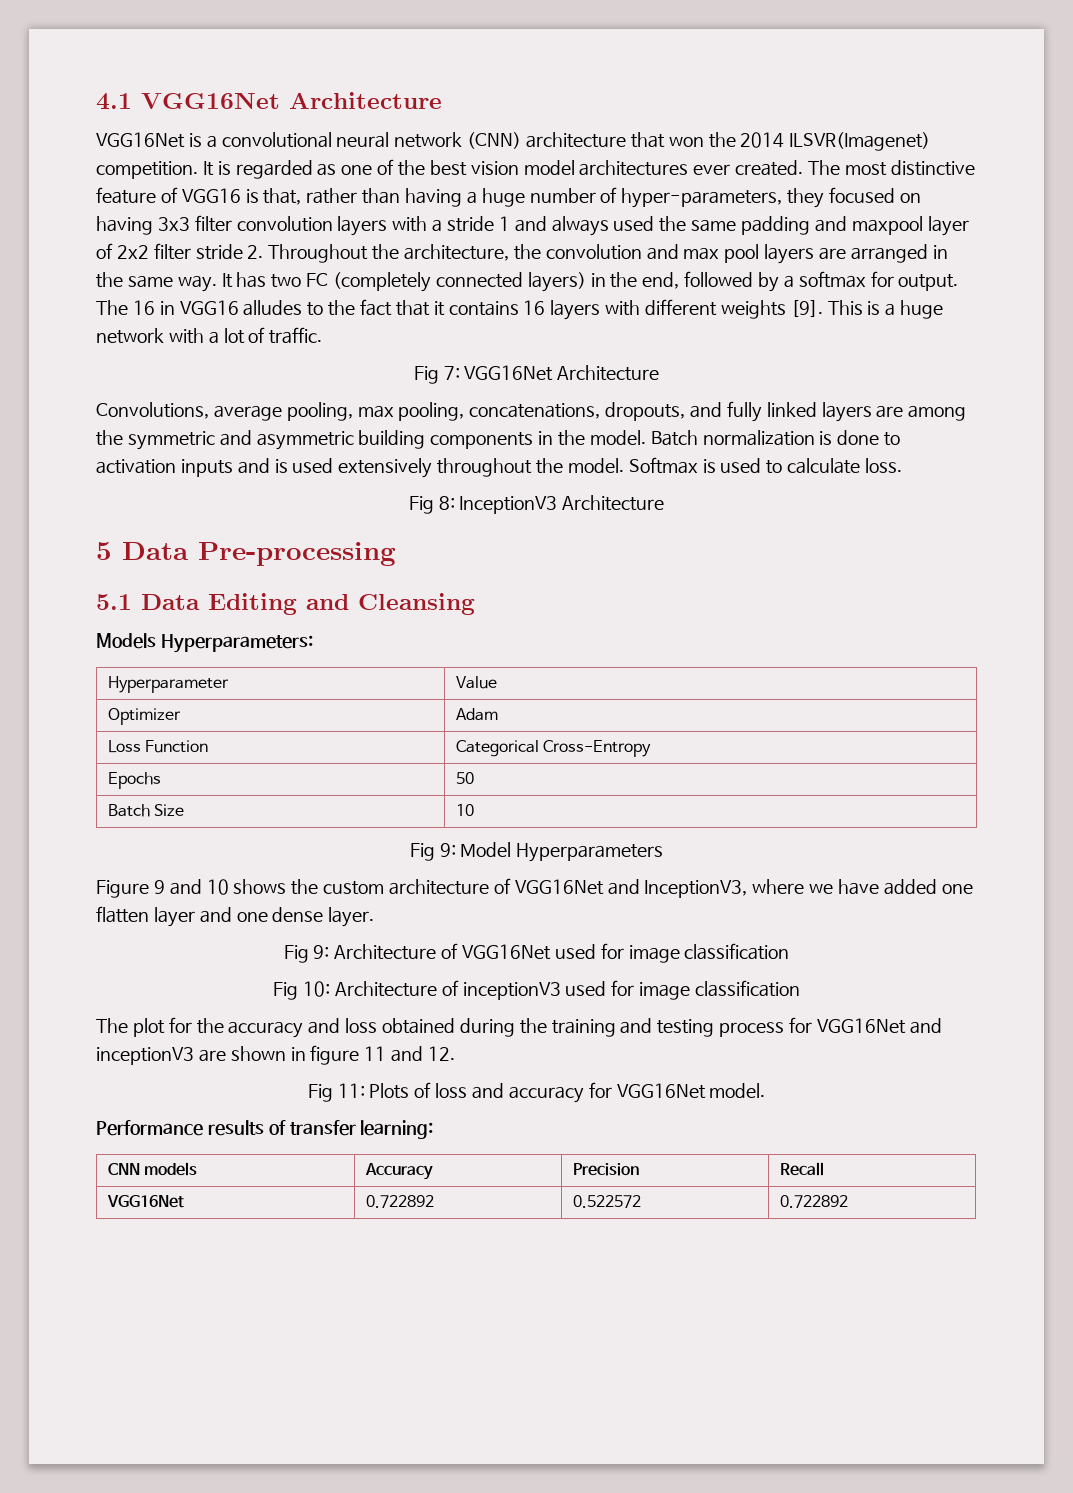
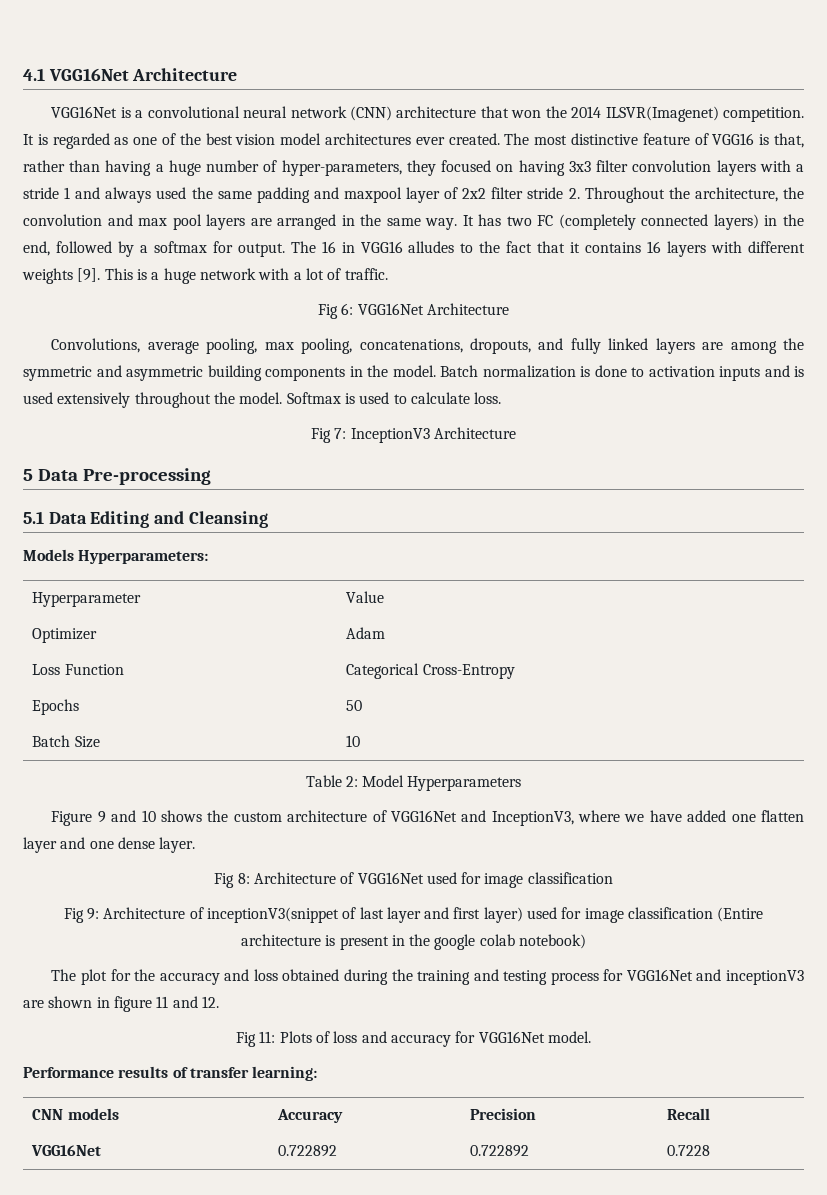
[443,366,460,380] 7: -> [341,303,354,315] 6:
[438,496,455,510] 8: -> [334,428,347,439] 7:
[409,843,456,861] Fig 9: -> [305,775,358,787] Table 2:
[313,945,330,959] 9: -> [237,873,250,884] 8:
[302,980,800,1000] 10: Architecture of inceptionV3 used for image classification -> [86,907,764,923] [240,934,587,950] 9: Architecture of inceptionV3(snippet of last layer and first layer) used for image classification (Entire architecture is present in the google colab notebook)
[572,1195,641,1208] [779,1195,848,1208] 0.522572 | 0.722892 -> [470,1145,530,1157] [667,1145,711,1156] 0.722892 | 0.7228

